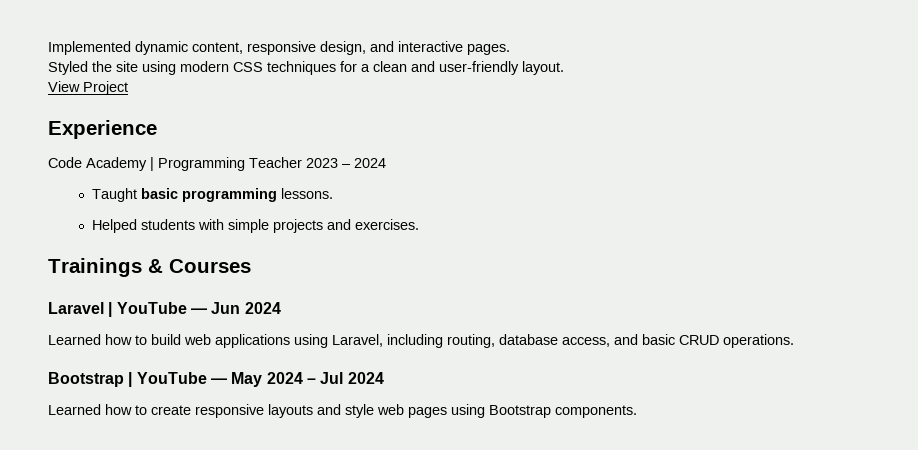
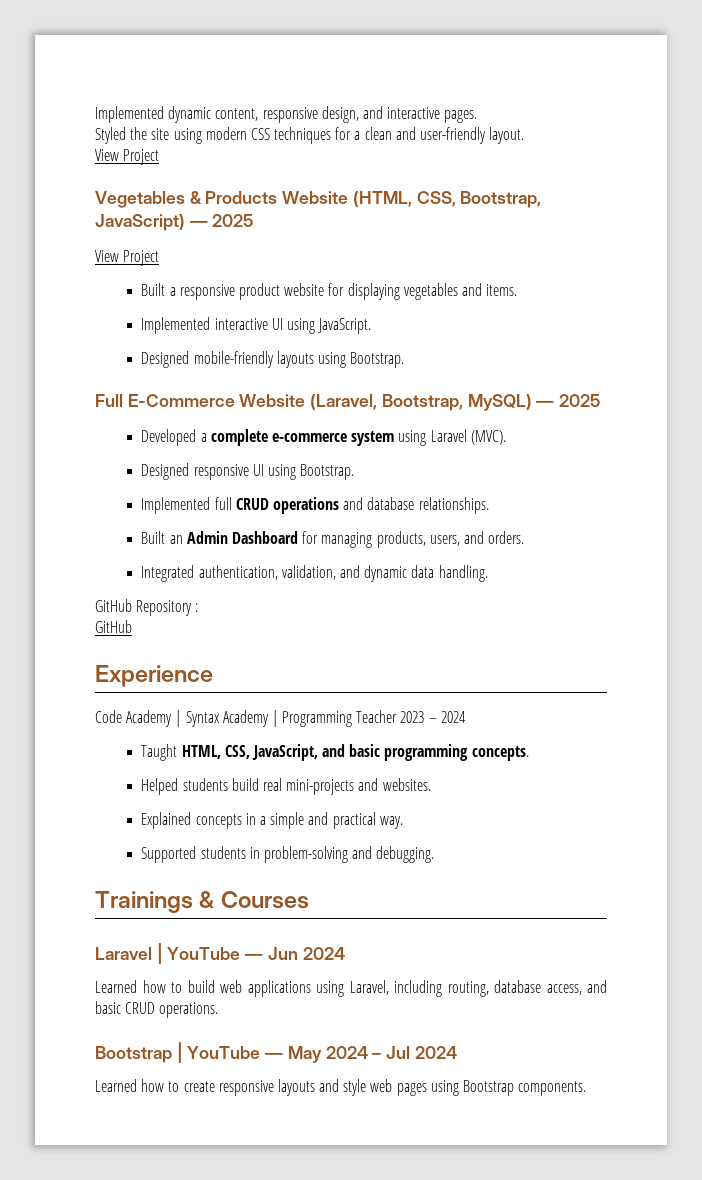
(128, 88) none -> [95,191,542,208] [95,214,254,231] [95,250,160,266] [141,283,518,300] [141,317,372,334] [141,351,405,368] [95,394,601,411] [141,429,506,446] [141,463,355,480] [141,497,489,514] [141,531,525,548] [141,565,488,582] [95,599,199,616] [95,620,132,633] // Vegetables & Products Website (HTML, CSS, Bootstrap, JavaScript) — 2025 // View Project // Built a responsive product website for displaying vegetables and items. // Implemented interactive UI using JavaScript. // Designed mobile-friendly layouts using Bootstrap. // Full E-Commerce Website (Laravel, Bootstrap, MySQL) — 2025 // Developed a complete e-commerce system using Laravel (MVC). // Designed responsive UI using Bootstrap. // Implemented full CRUD operations and database relationships. // Built an Admin Dashboard for managing products, users, and orders. // Integrated authentication, validation, and dynamic data handling. // GitHub Repository : // GitHub
(154, 164) none -> [185,710,278,727] Syntax Academy |
(138, 195) none -> [181,744,346,761] HTML, CSS, JavaScript, and
[281,188,334,199] lessons. -> [471,746,529,761] concepts.
[198,219,420,233] with simple projects and exercises. -> [231,778,431,795] [141,812,403,829] [141,846,435,863] build real mini-projects and websites. // Explained concepts in a simple and practical way. // Supported students in problem-solving and debugging.

